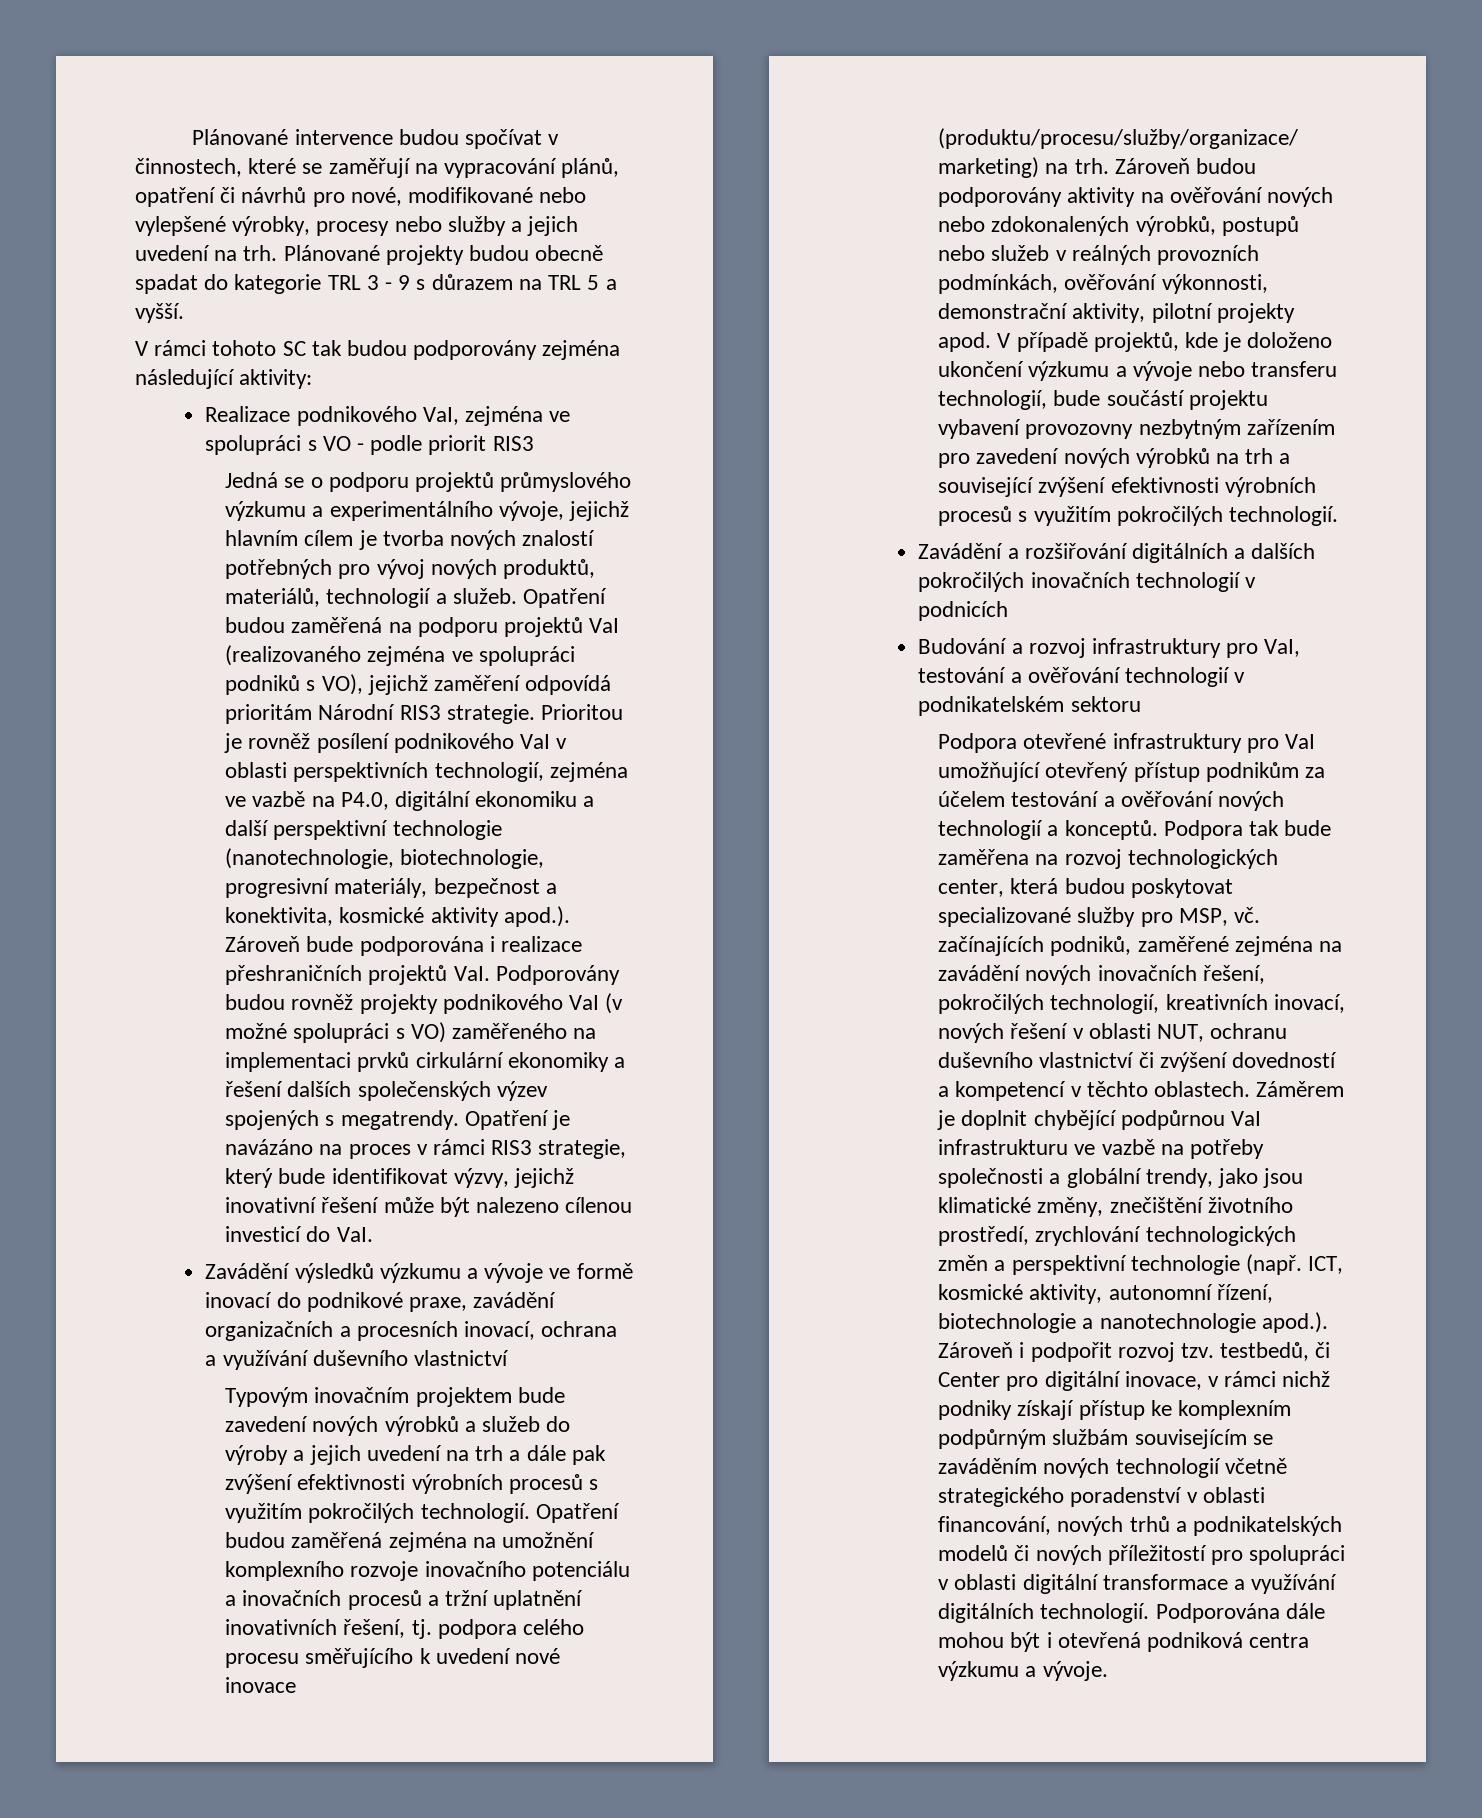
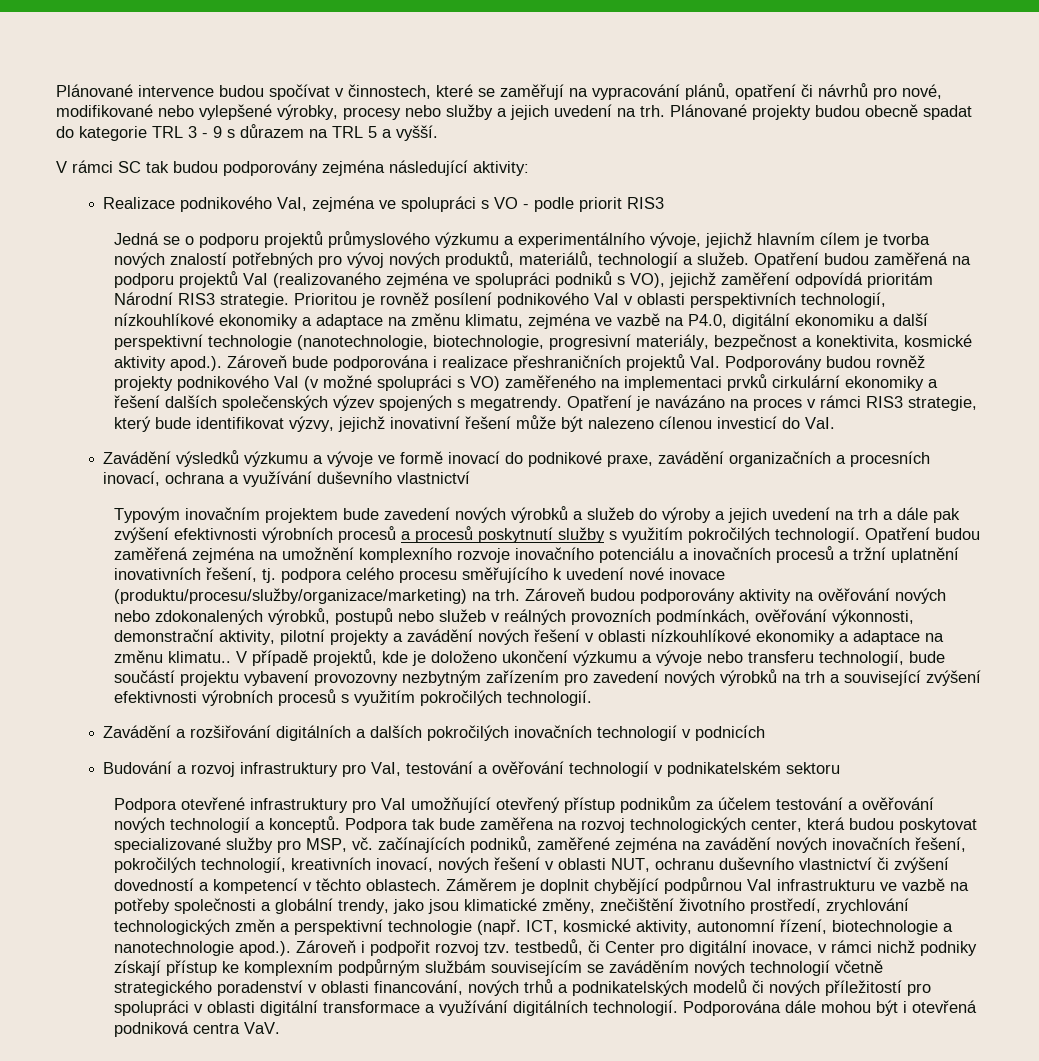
[212,340,277,356] tohoto -> (113, 166) none
(544, 772) none -> [114,313,524,329] nízkouhlíkové ekonomiky a adaptace na změnu klimatu,
(583, 1484) none -> [401,526,606,543] a procesů poskytnutí služby
[938,332,992,352] apod. -> [393,629,945,645] [114,650,232,663] a zavádění nových řešení v oblasti nízkouhlíkové ekonomiky a adaptace na změnu klimatu..
[938,1661,1108,1681] výzkumu a vývoje. -> [244,1022,281,1034] VaV.

